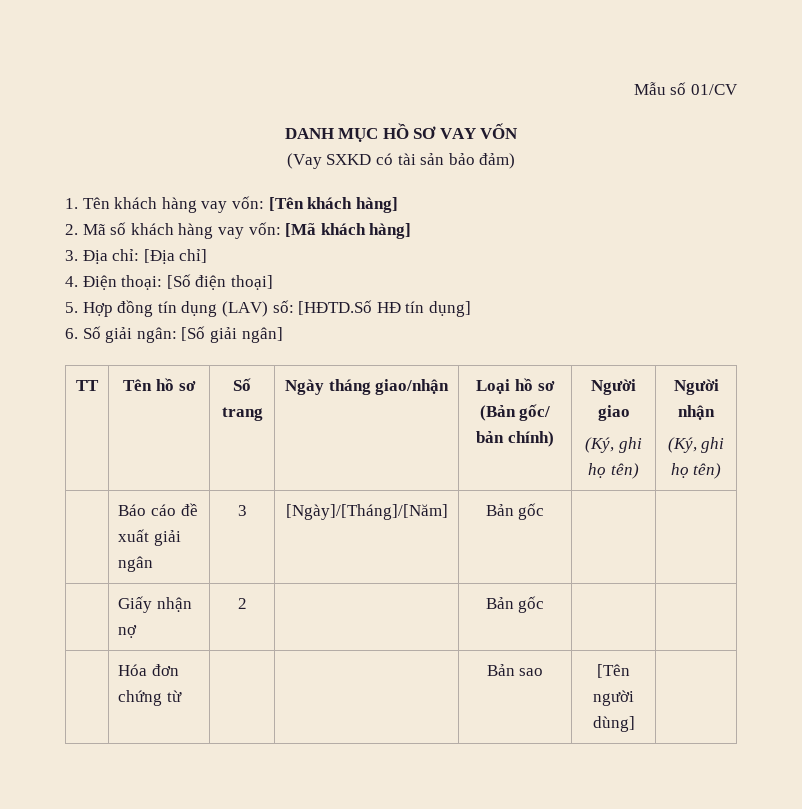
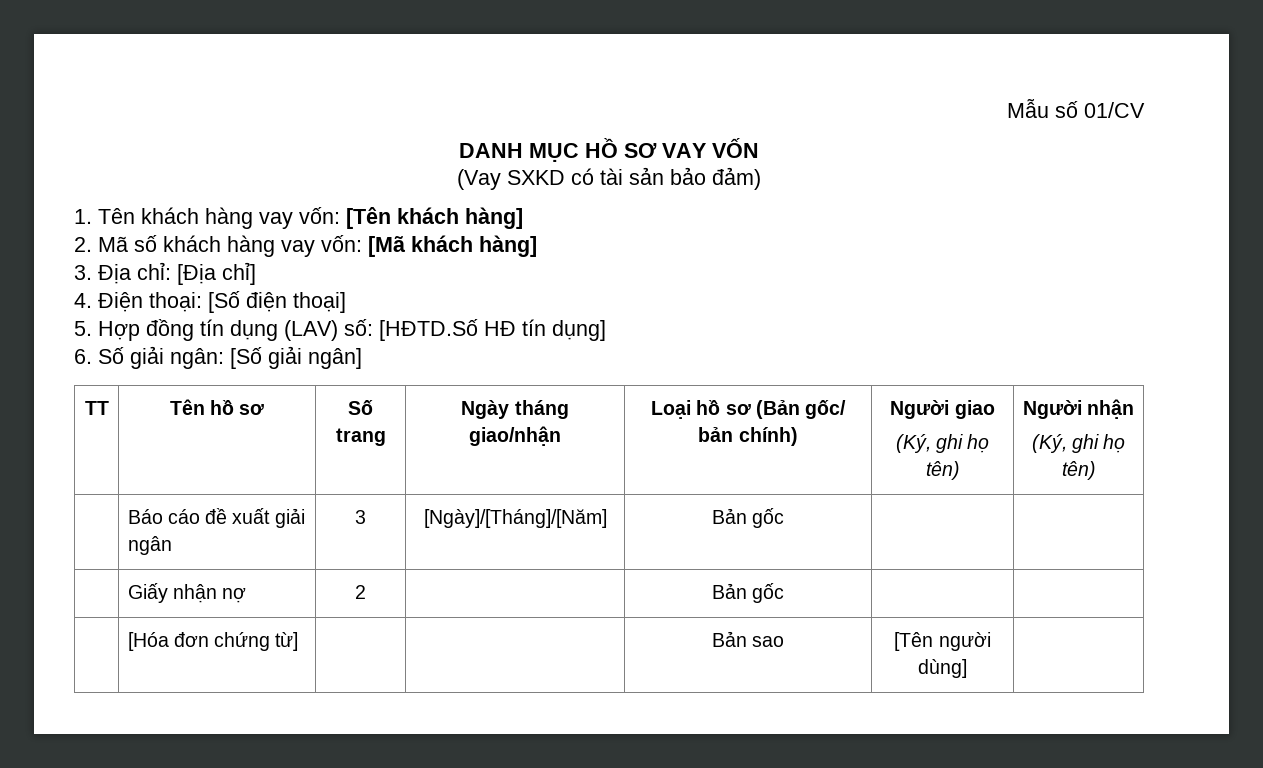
[118,664,148,676] Hóa -> [127,632,169,651] [Hóa
[166,690,182,702] từ -> [275,632,299,651] từ]

